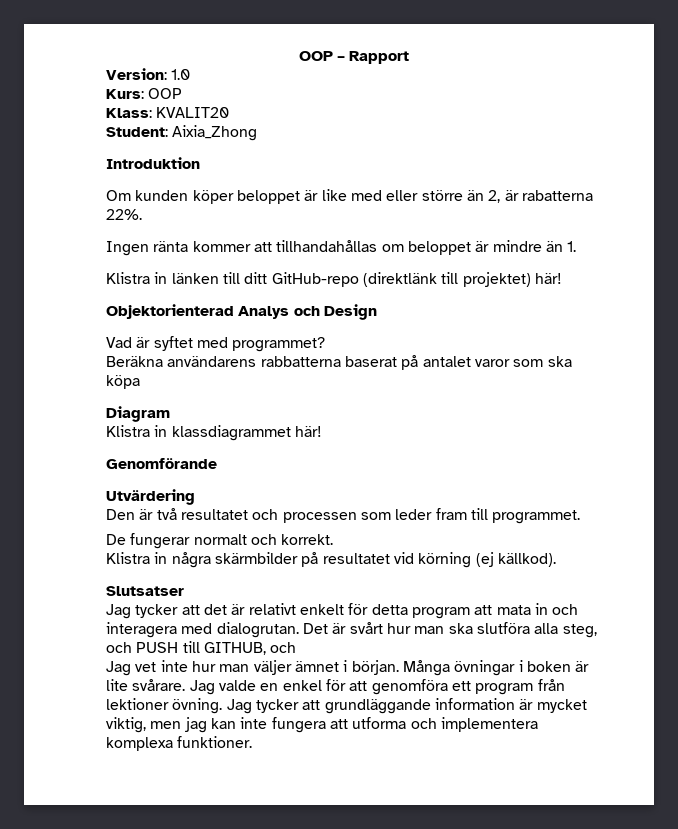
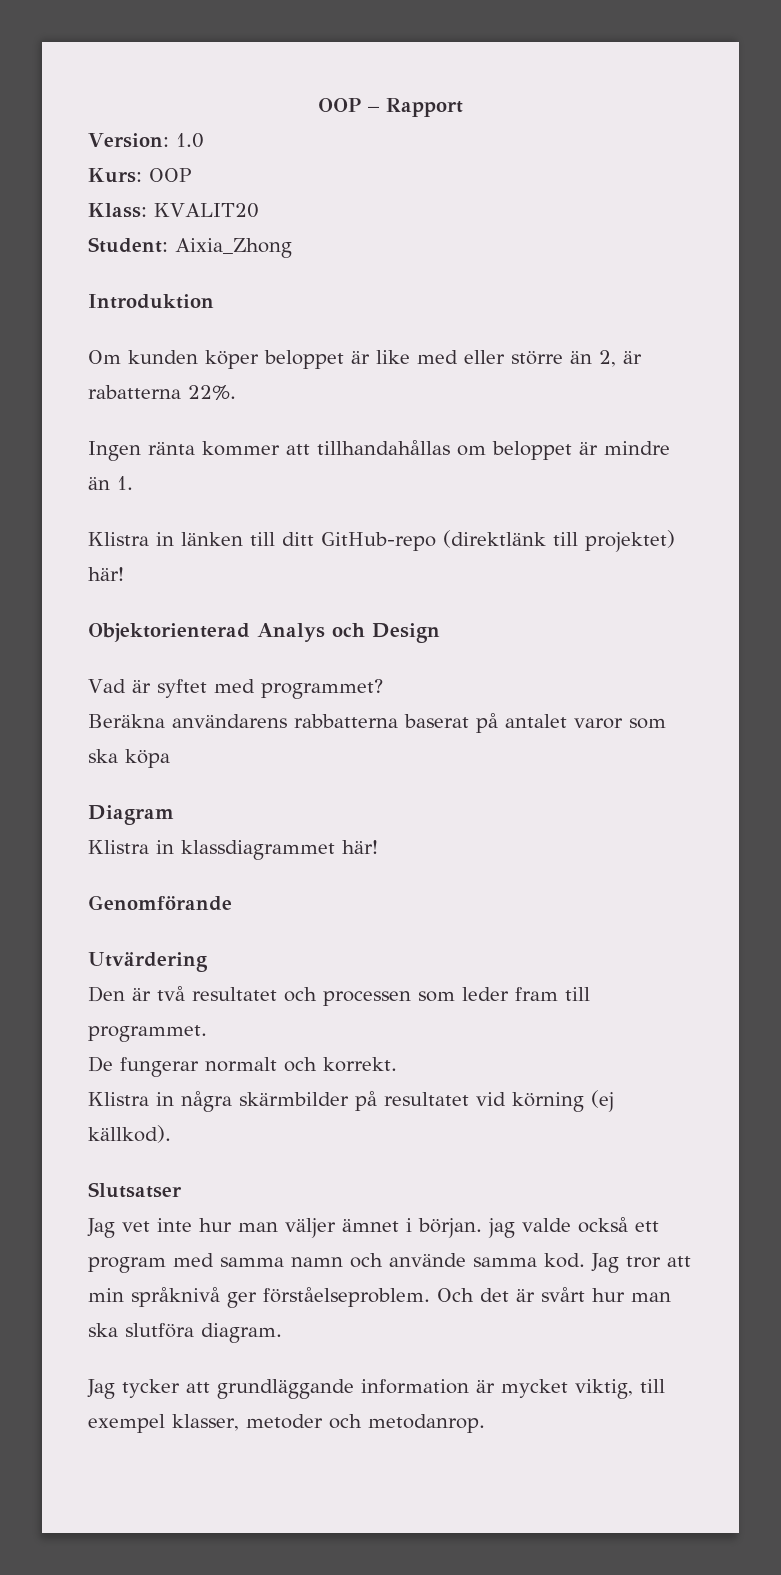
[106,603,579,619] [106,622,597,638] [106,641,297,655] // Jag tycker att det är relativt enkelt för detta program att mata in och interagera med dialogrutan. Det är svårt hur man ska slutföra alla steg, och PUSH till GITHUB, och -> (182, 1190) none
[402,660,590,676] [106,679,565,695] [106,698,223,714] Många övningar i boken är lite svårare. Jag valde en enkel för att genomföra ett program från lektioner övning. -> [488,1217,659,1238] [88,1253,691,1273] [88,1287,671,1308] [88,1323,282,1343] jag valde också ett program med samma namn och använde samma kod. Jag tror att min språknivå ger förståelseproblem. Och det är svårt hur man ska slutföra diagram. //
[150,717,538,733] [106,736,253,751] men jag kan inte fungera att utforma och implementera komplexa funktioner. -> [640,1379,665,1393] [88,1414,485,1433] till exempel klasser, metoder och metodanrop.

